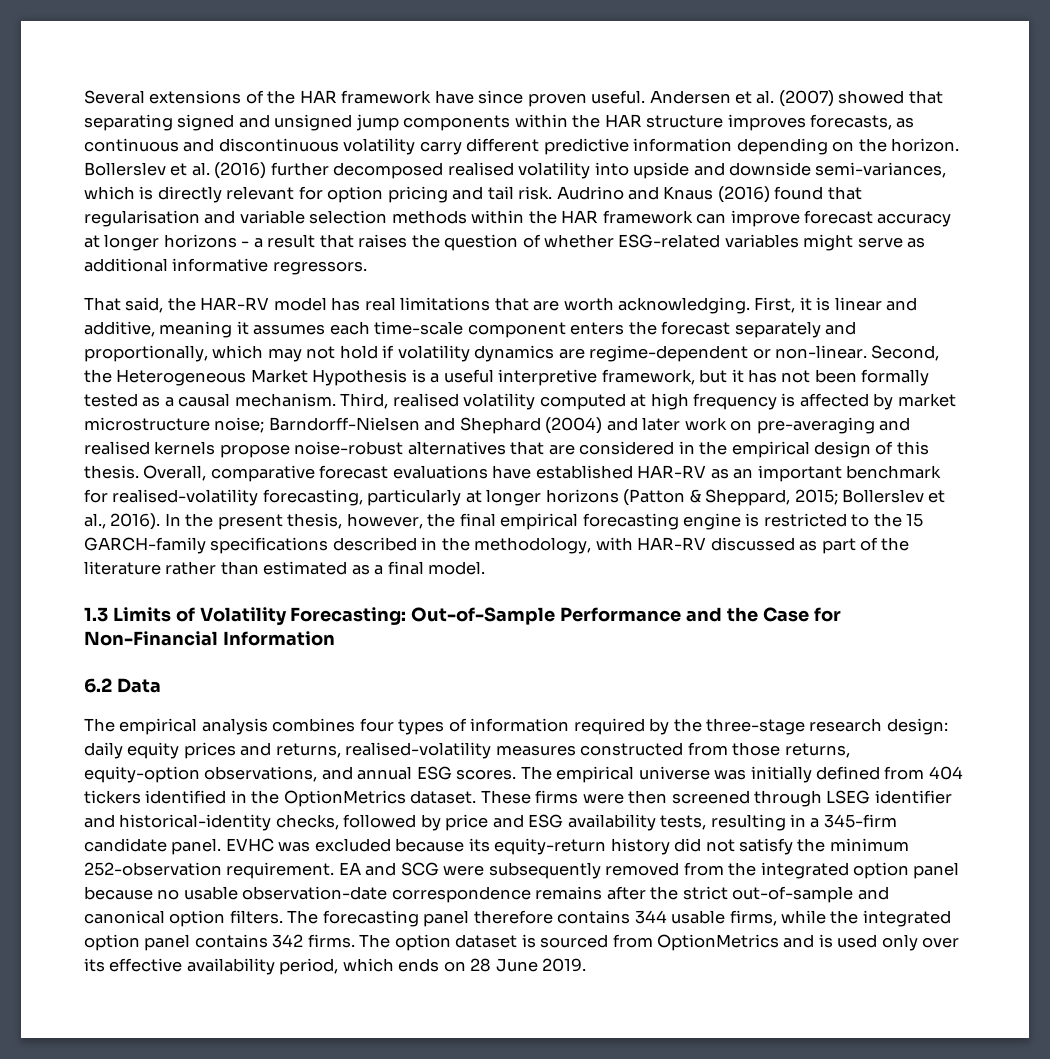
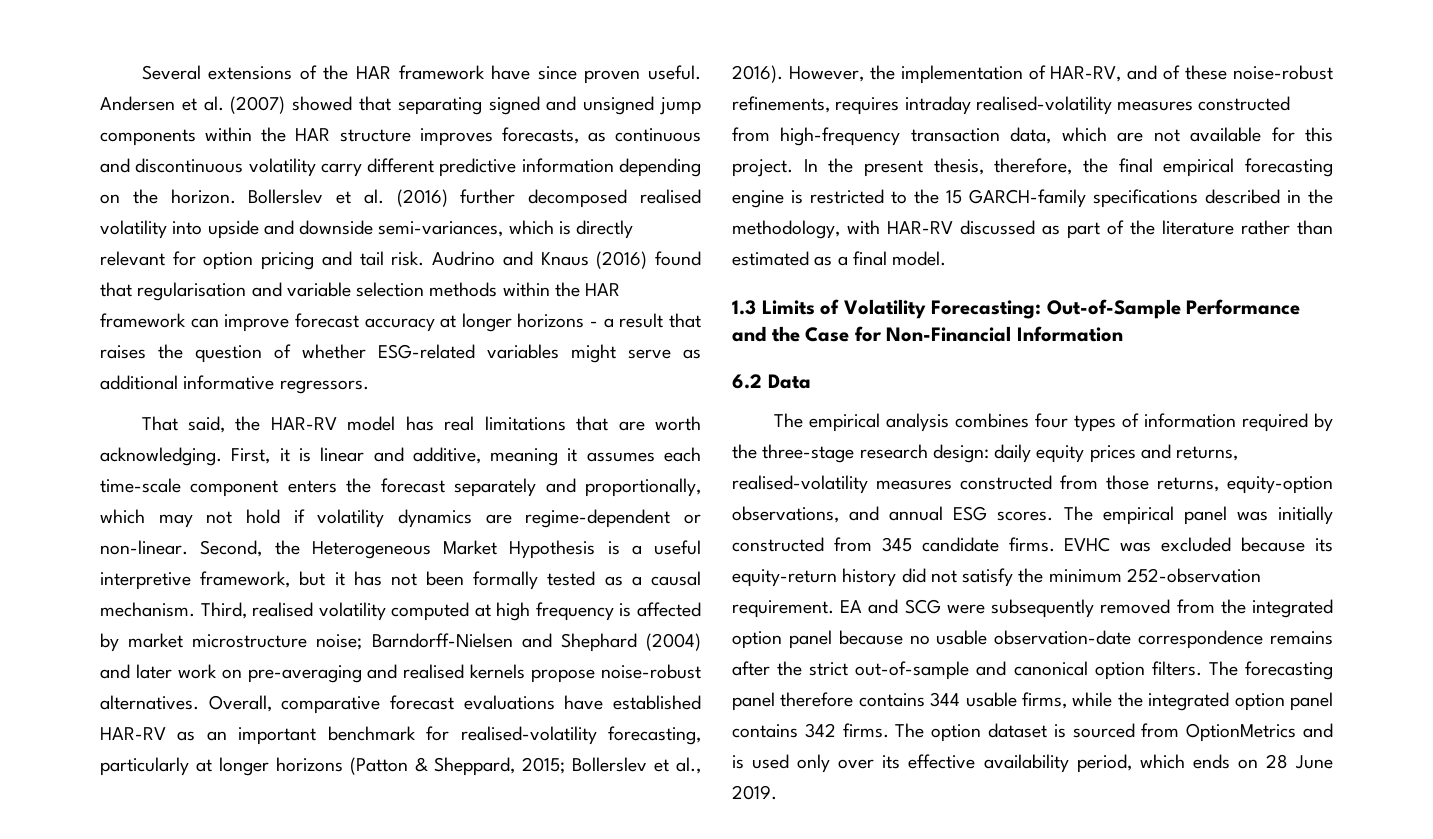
[407,441,929,458] [84,465,139,479] alternatives that are considered in the empirical design of this thesis. -> [100,695,199,710] alternatives.
(161, 521) none -> [788,65,1333,84] [732,96,1291,115] [732,127,1333,146] [732,159,793,177] However, the implementation of HAR-RV, and of these noise-robust refinements, requires intraday realised-volatility measures constructed from high-frequency transaction data, which are not available for this project.
[346,513,423,529] however, -> [994,158,1073,175] therefore,
[638,766,710,780] universe -> [1183,506,1227,525] panel
[816,766,963,780] [84,790,952,807] [84,814,897,831] [84,838,222,855] defined from 404 tickers identified in the OptionMetrics dataset. These firms were then screened through LSEG identifier and historical-identity checks, followed by price and ESG availability tests, resulting in a 345-firm candidate panel. -> [732,537,1055,552] constructed from 345 candidate firms.

